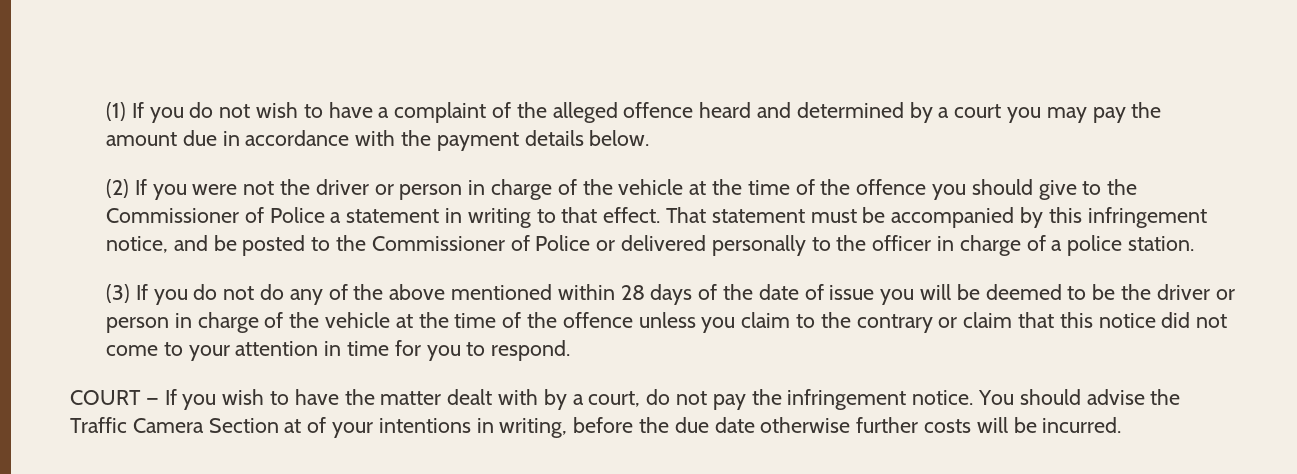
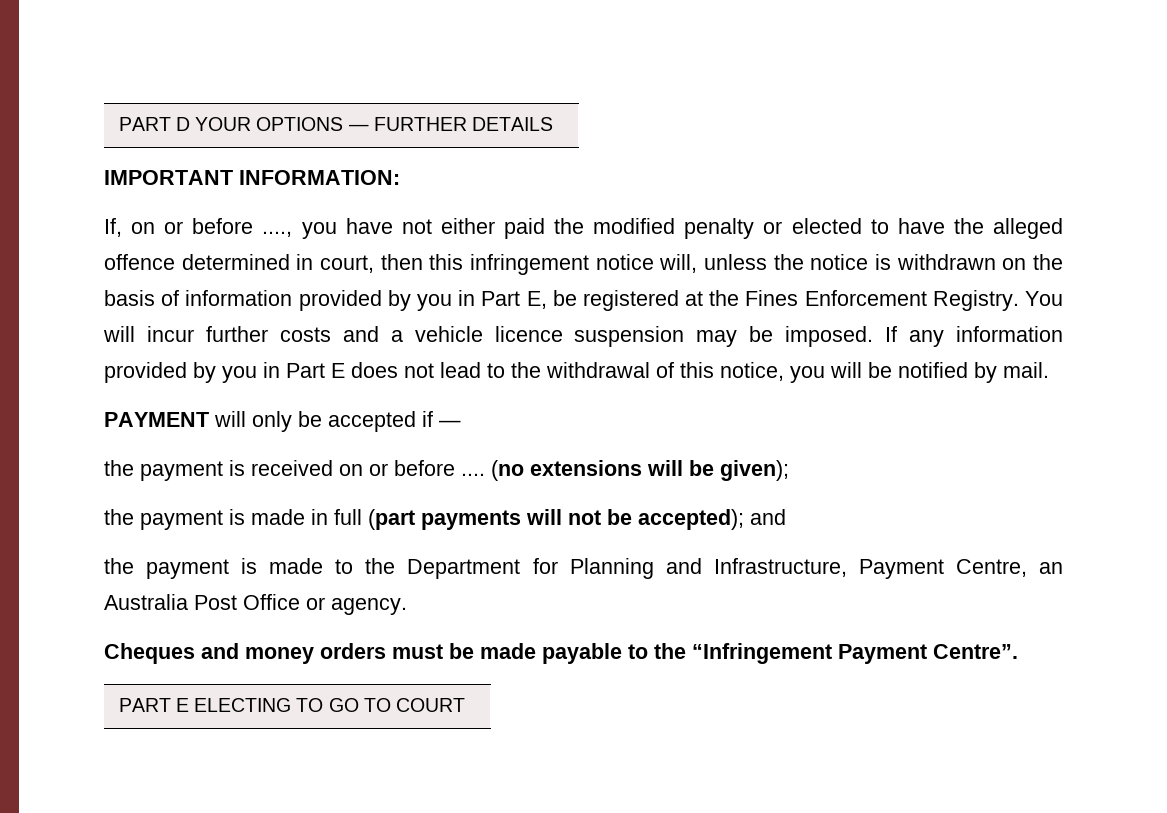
[105,102,1162,123] [105,130,650,151] [105,179,1138,200] [105,207,1207,228] [105,235,1195,256] [105,284,1235,305] [105,312,1228,333] [105,340,571,361] [70,389,1181,410] [70,417,1122,438] (1) If you do not wish to have a complaint of the alleged offence heard and determined by a court you may pay the amount due in accordance with the payment details below. // (2) If you were not the driver or person in charge of the vehicle at the time of the offence you should give to the Commissioner of Police a statement in writing to that effect. That statement must be accompanied by this infringement notice, and be posted to the Commissioner of Police or delivered personally to the officer in charge of a police station. // (3) If you do not do any of the above mentioned within 28 days of the date of issue you will be deemed to be the driver or person in charge of the vehicle at the time of the offence unless you claim to the contrary or claim that this notice did not come to your attention in time for you to respond. // COURT — If you wish to have the matter dealt with by a court, do not pay the infringement notice. You should advise the Traffic Camera Section at of your intentions in writing, before the due date otherwise further costs will be incurred. -> [118,117,554,131] [104,170,400,185] [104,218,1063,239] [104,254,1063,275] [104,290,1063,311] [103,326,1063,347] [104,362,1049,383] [104,411,461,432] [104,460,789,481] [104,509,786,530] [104,558,1063,579] [104,594,407,615] [104,643,1018,664] [118,698,466,712] PART D YOUR OPTIONS — FURTHER DETAILS // IMPORTANT INFORMATION: // If, on or before ...., you have not either paid the modified penalty or elected to have the alleged offence determined in court, then this infringement notice will, unless the notice is withdrawn on the basis of information provided by you in Part E, be registered at the Fines Enforcement Registry. You will incur further costs and a vehicle licence suspension may be imposed. If any information provided by you in Part E does not lead to the withdrawal of this notice, you will be notified by mail. // PAYMENT will only be accepted if — // the payment is received on or before .... (no extensions will be given); // the payment is made in full (part payments will not be accepted); and // the payment is made to the Department for Planning and Infrastructure, Payment Centre, an Australia Post Office or agency. // Cheques and money orders must be made payable to the “Infringement Payment Centre”. // PART E ELECTING TO GO TO COURT

